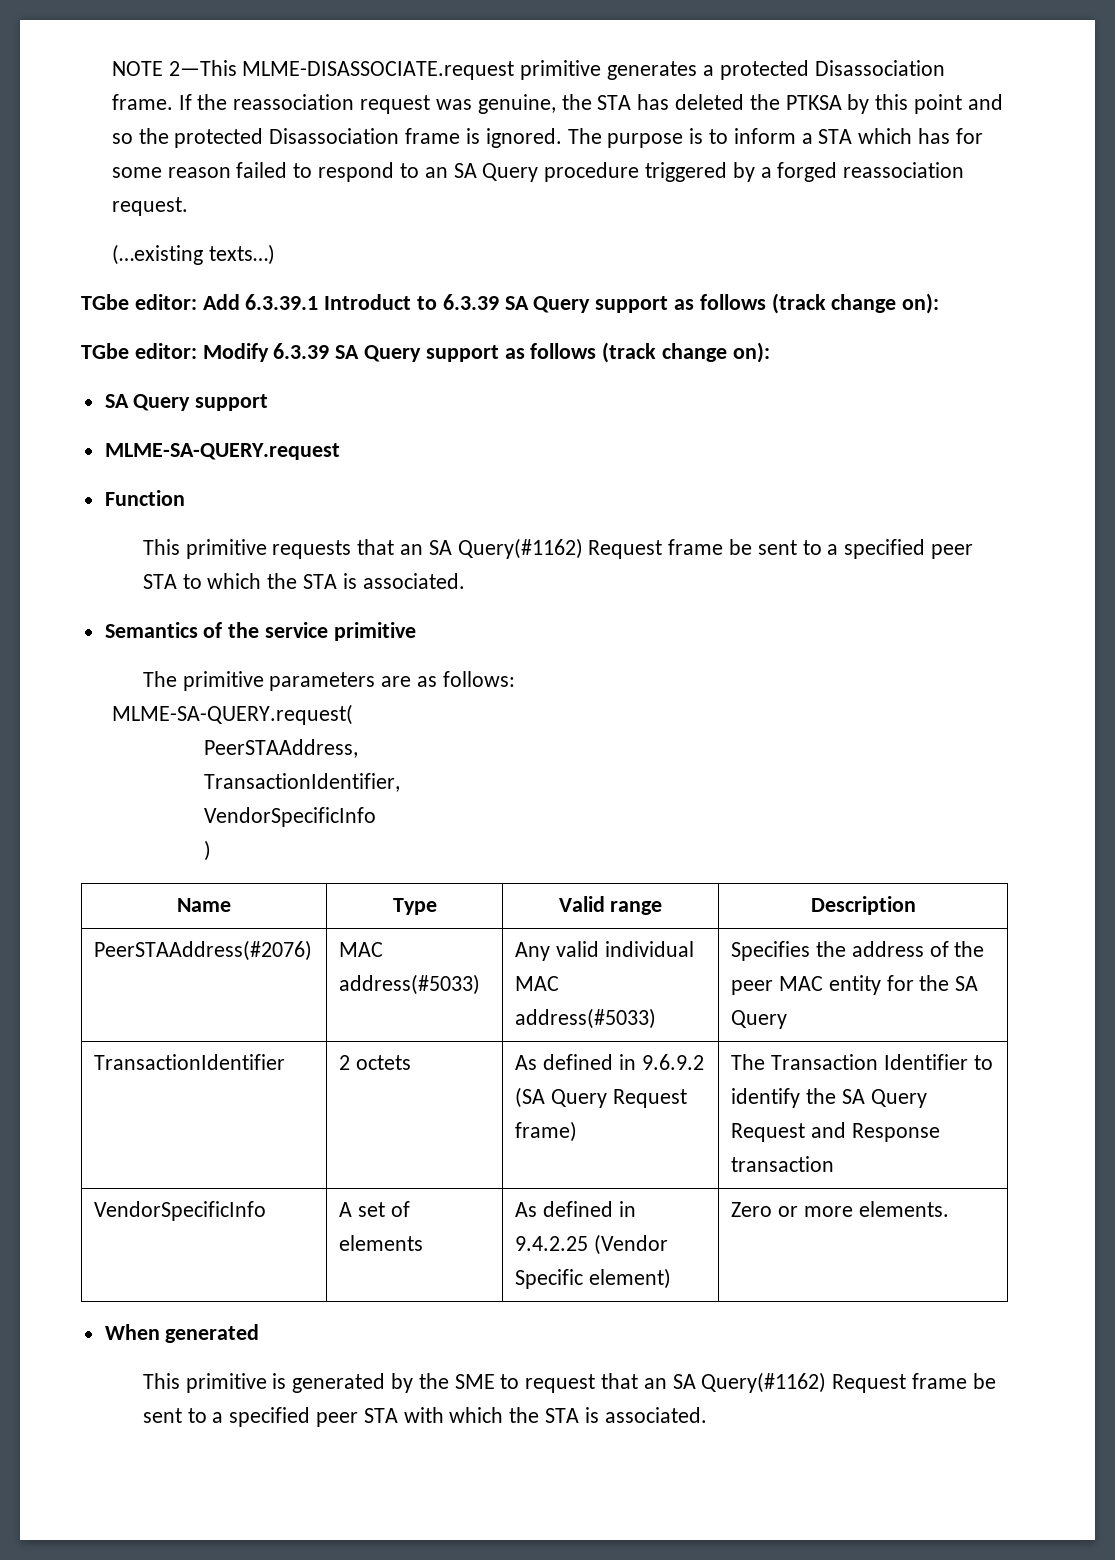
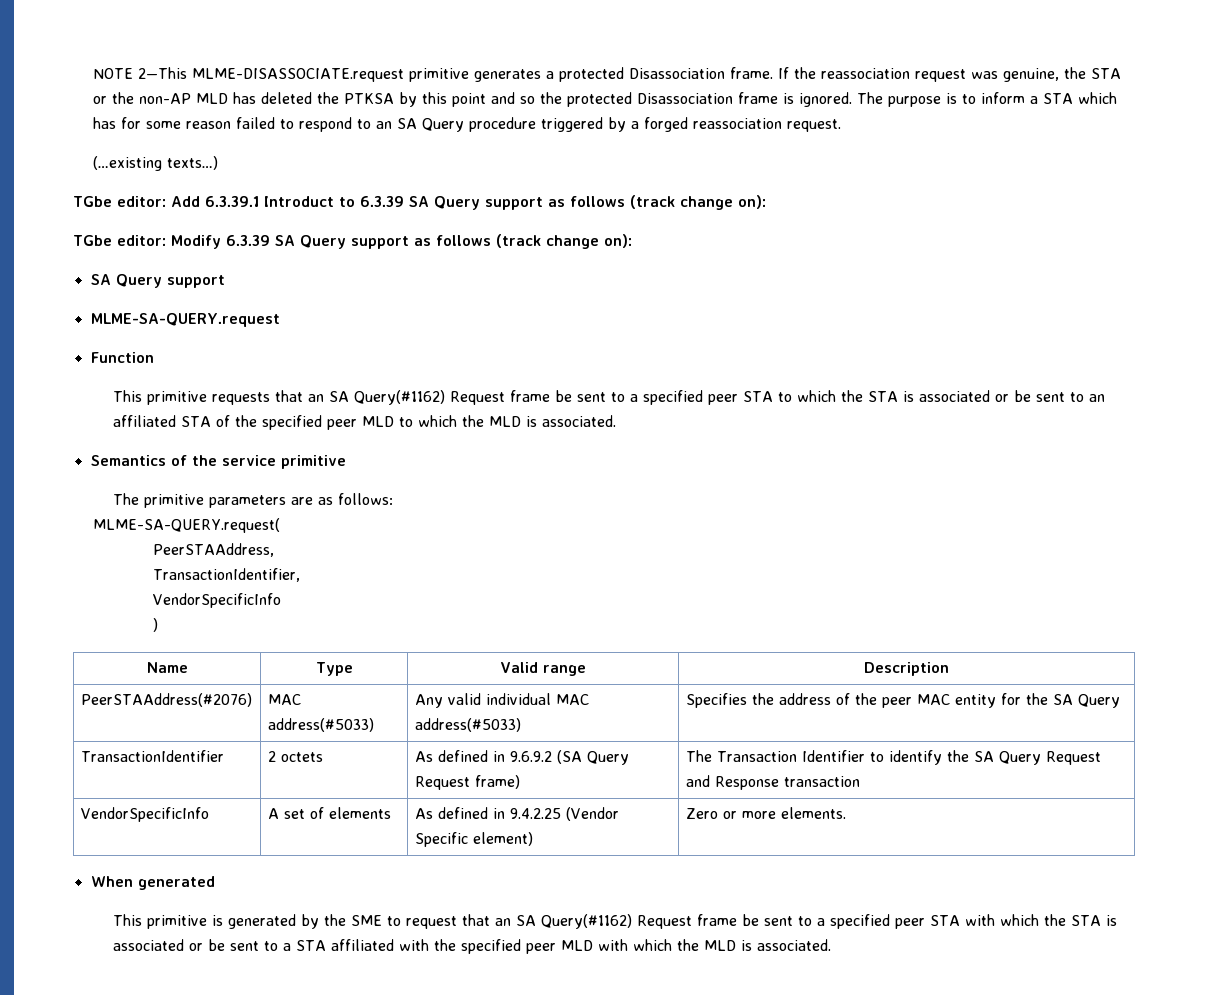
(632, 102) none -> [92,92,228,104] or the non-AP MLD
(357, 581) none -> [918,390,1105,402] [112,415,537,430] associated or be sent to an affiliated STA of the specified peer MLD to which the MLD is
(599, 1415) none -> [112,939,752,954] associated or be sent to a STA affiliated with the specified peer MLD with which the MLD is

